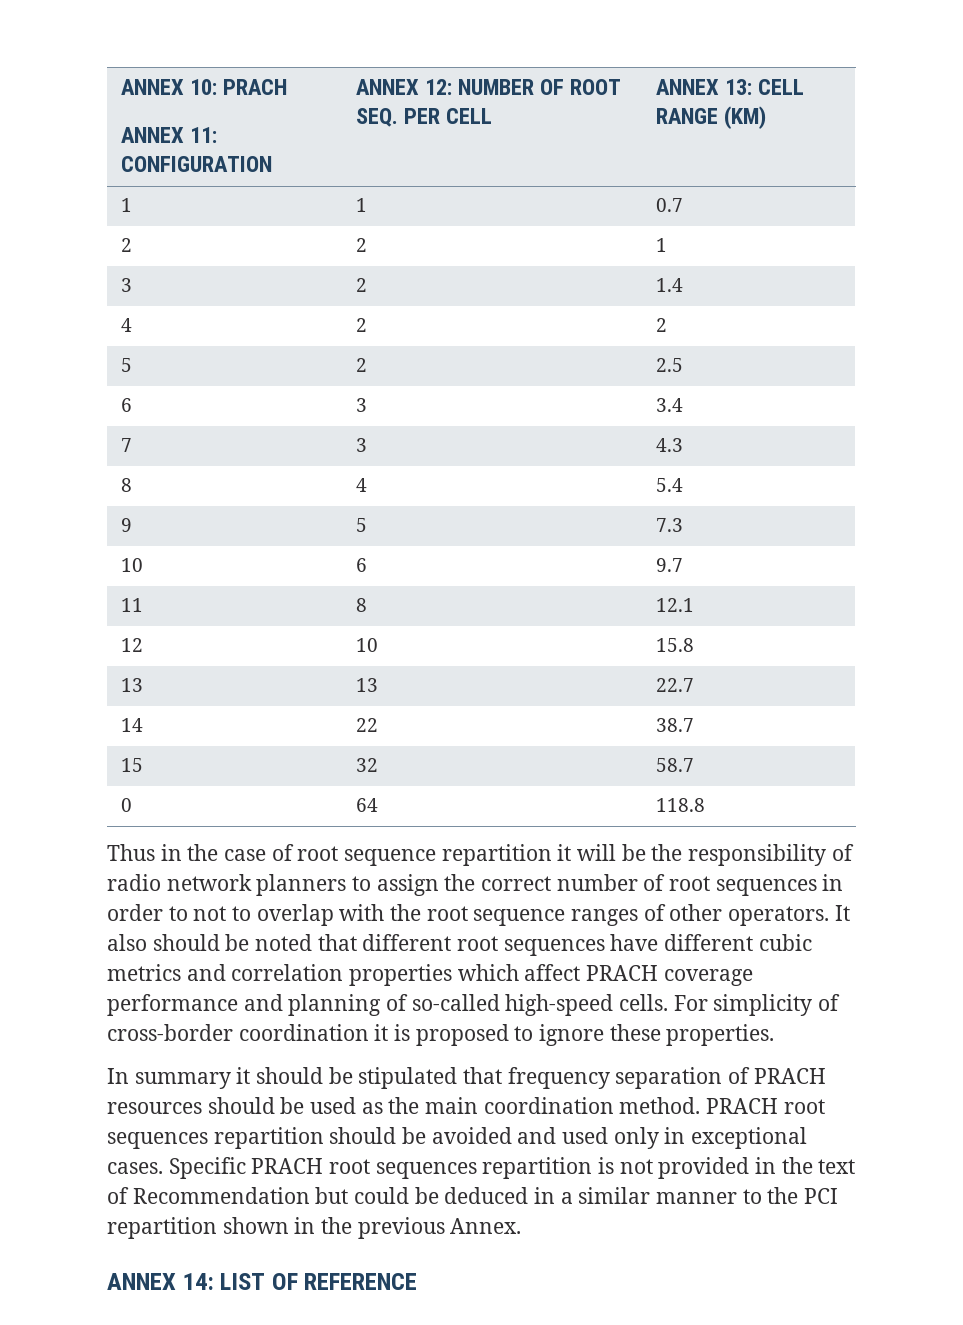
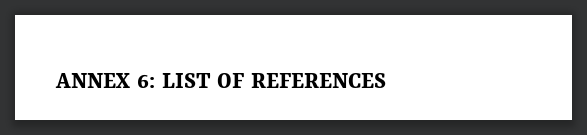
[120,79,287,95] [120,127,217,143] [120,156,272,172] [355,79,621,95] [355,108,492,127] [655,79,804,95] [655,106,766,129] [120,198,132,212] [355,198,367,212] [655,198,683,212] [120,238,132,252] [355,238,367,252] [655,238,667,252] [120,278,132,292] [355,278,367,292] [655,278,683,292] [120,318,132,332] [355,318,367,332] [655,318,667,332] [120,358,132,372] [355,358,367,372] [655,358,683,372] [120,398,132,412] [355,398,367,412] [655,398,683,412] [120,438,132,452] [355,438,367,452] [655,438,683,452] [120,478,132,492] [355,478,367,492] [655,478,683,492] [120,518,132,532] [355,518,367,532] [655,518,683,532] [120,558,143,572] [355,558,367,572] [655,558,683,572] [120,598,143,612] [355,598,367,612] [655,598,694,612] [120,638,143,652] [355,638,378,652] [655,638,694,652] [120,678,143,692] [355,678,378,692] [655,678,694,692] [120,718,143,732] [355,718,378,732] [655,718,694,732] [120,758,143,772] [355,758,378,772] [655,758,694,772] [120,798,132,812] [355,798,378,812] [655,798,705,812] [107,844,854,866] [107,874,844,896] [107,904,850,926] [107,934,812,956] [107,964,753,986] [107,994,841,1016] [107,1024,775,1046] [107,1067,826,1089] [107,1097,825,1114] [107,1127,808,1149] [107,1157,856,1179] [107,1187,839,1204] [107,1217,522,1239] [107,1273,214,1290] ANNEX 10: PRACH // ANNEX 11: CONFIGURATION | ANNEX 12: NUMBER OF ROOT SEQ. PER CELL | ANNEX 13: CELL RANGE (KM) // 1 | 1 | 0.7 // 2 | 2 | 1 // 3 | 2 | 1.4 // 4 | 2 | 2 // 5 | 2 | 2.5 // 6 | 3 | 3.4 // 7 | 3 | 4.3 // 8 | 4 | 5.4 // 9 | 5 | 7.3 // 10 | 6 | 9.7 // 11 | 8 | 12.1 // 12 | 10 | 15.8 // 13 | 13 | 22.7 // 14 | 22 | 38.7 // 15 | 32 | 58.7 // 0 | 64 | 118.8 // Thus in the case of root sequence repartition it will be the responsibility of radio network planners to assign the correct number of root sequences in order to not to overlap with the root sequence ranges of other operators. It also should be noted that different root sequences have different cubic metrics and correlation properties which affect PRACH coverage performance and planning of so-called high-speed cells. For simplicity of cross-border coordination it is proposed to ignore these properties. // In summary it should be stipulated that frequency separation of PRACH resources should be used as the main coordination method. PRACH root sequences repartition should be avoided and used only in exceptional cases. Specific PRACH root sequences repartition is not provided in the text of Recommendation but could be deduced in a similar manner to the PCI repartition shown in the previous Annex. // ANNEX 14: -> [55,73,155,88] ANNEX 6:
[304,1273,418,1290] REFERENCE -> [251,73,386,88] REFERENCES

